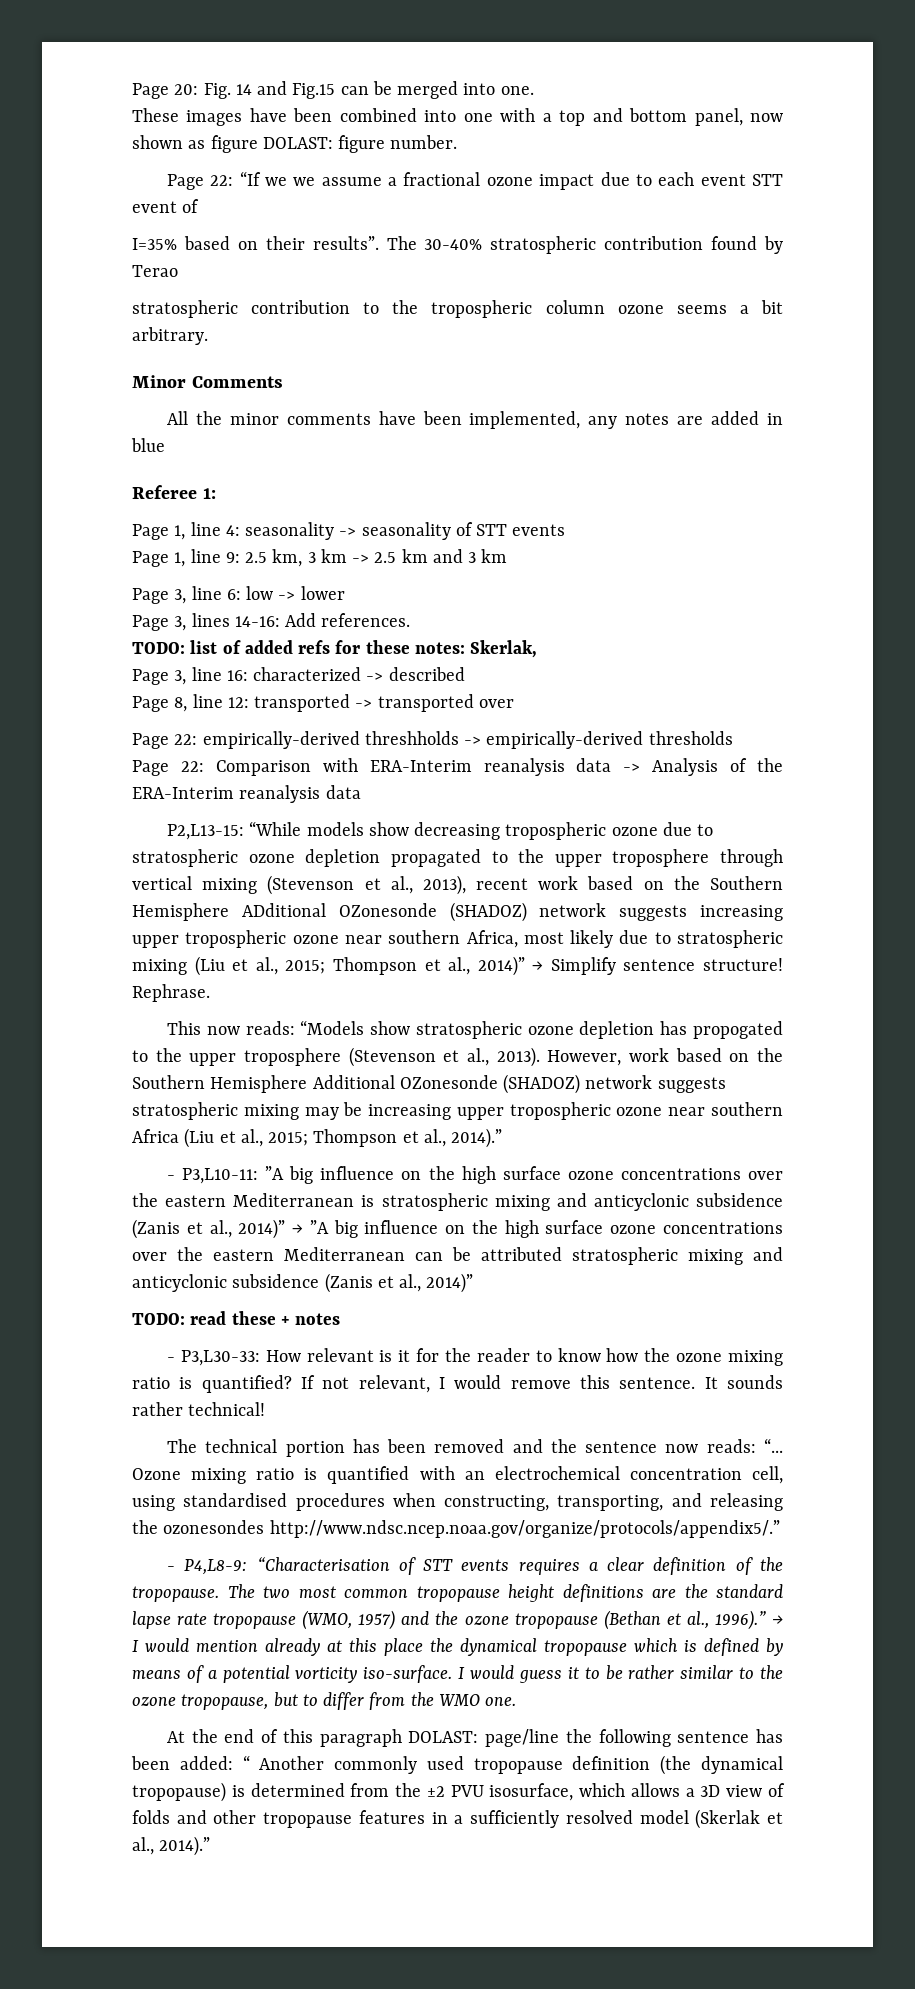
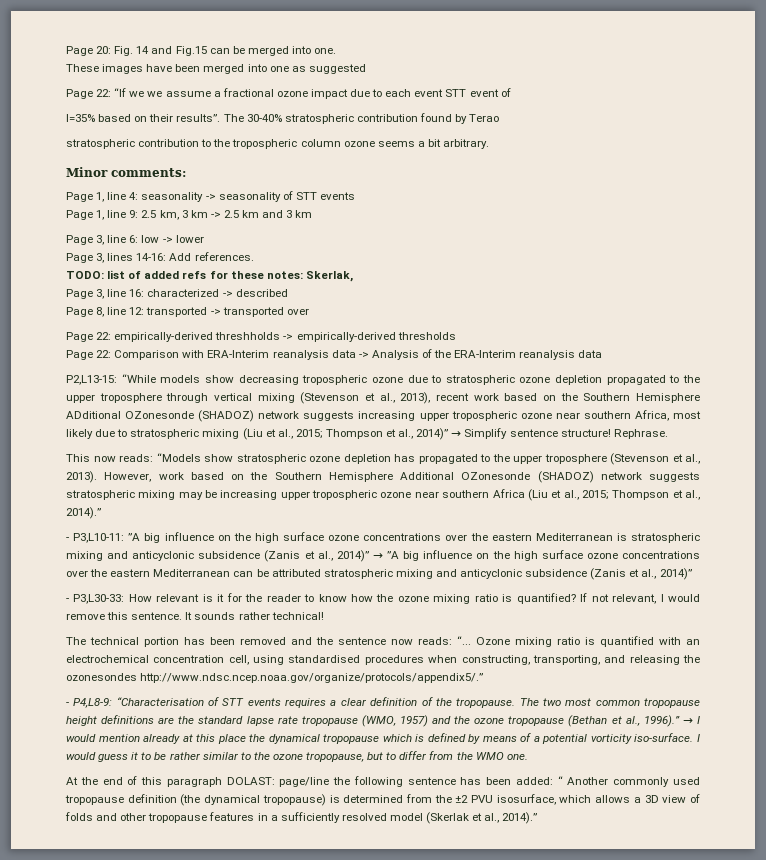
[339,108,417,122] combined -> [203,64,245,74] merged
[500,108,783,126] [132,135,458,153] with a top and bottom panel, now shown as figure DOLAST: figure number. -> [291,64,366,74] as suggested
[191,376,283,388] [166,411,784,429] [131,438,165,452] [132,485,216,499] Comments // All the minor comments have been implemented, any notes are added in blue // Referee 1: -> [111,168,186,177] comments:
[693,1021,783,1039] propogated -> [418,454,478,464] propagated
[132,1311,341,1325] // TODO: read these + notes -> (692, 574) none

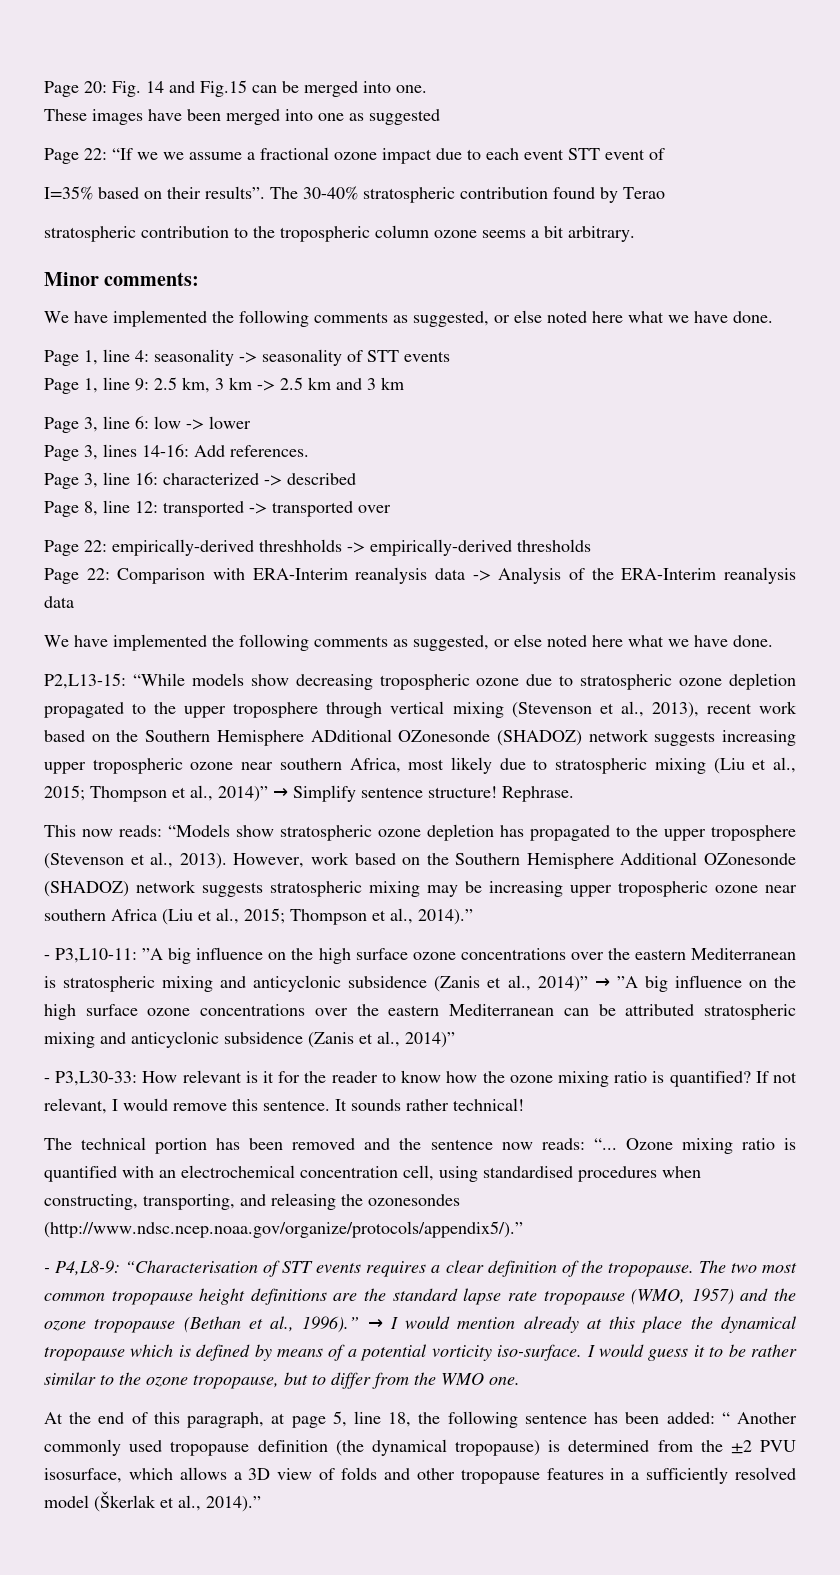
(186, 172) none -> [44,310,773,327] // We have implemented the following comments as suggested, or else noted here what we have done.
[66,270,353,282] // TODO: list of added refs for these notes: Skerlak, -> (309, 451) none
(603, 354) none -> [44,634,773,651] // We have implemented the following comments as suggested, or else noted here what we have done.
[140,673,484,683] http://www.ndsc.ncep.noaa.gov/organize/protocols/appendix5/.” -> [44,1221,523,1238] (http://www.ndsc.ncep.noaa.gov/organize/protocols/appendix5/).”
[166,777,330,787] paragraph DOLAST: page/line -> [187,1411,412,1428] paragraph, at page 5, line 18,
[426,812,470,824] (Skerlak -> [94,1491,156,1512] (Škerlak

